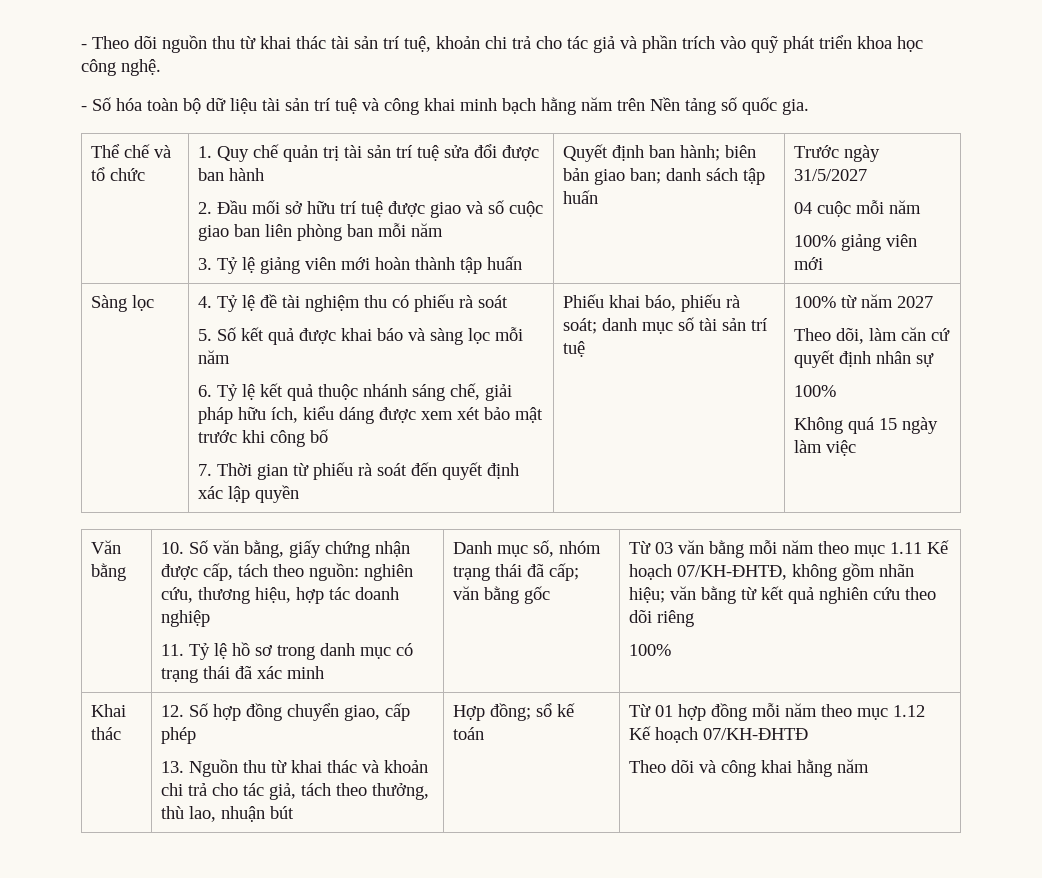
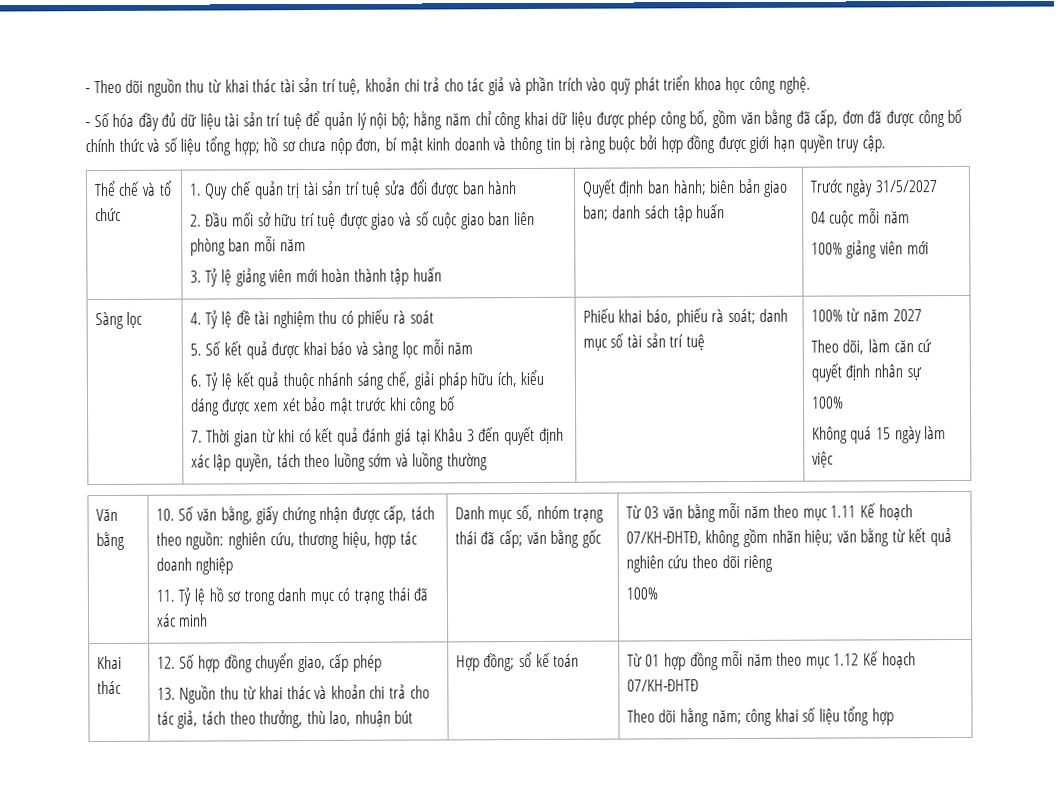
[147,98,201,114] toàn bộ -> [137,112,177,131] đầy đủ
[362,97,809,115] và công khai minh bạch hằng năm trên Nền tảng số quốc gia. -> [305,108,964,130] [85,134,886,156] để quản lý nội bộ; hằng năm chỉ công khai dữ liệu được phép công bố, gồm văn bằng đã cấp, đơn đã được công bố chính thức và số liệu tổng hợp; hồ sơ chưa nộp đơn, bí mật kinh doanh và thông tin bị ràng buộc bởi hợp đồng được giới hạn quyền truy cập.
[313,462,408,480] phiếu rà soát -> [278,427,475,446] khi có kết quả đánh giá tại Khâu 3
[255,485,300,503] quyền -> [234,452,489,472] quyền, tách theo luồng sớm và luồng thường
[699,759,870,777] và công khai hằng năm -> [679,706,895,727] hằng năm; công khai số liệu tổng hợp

